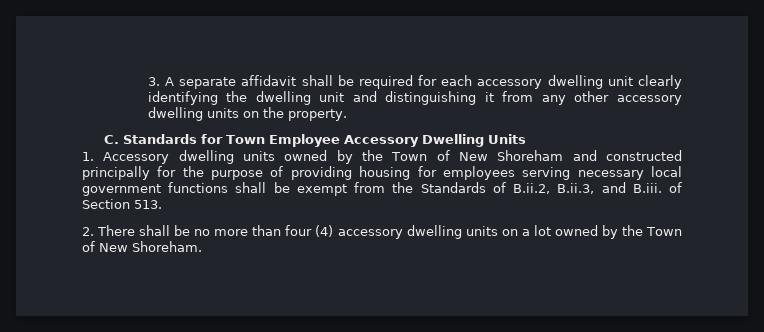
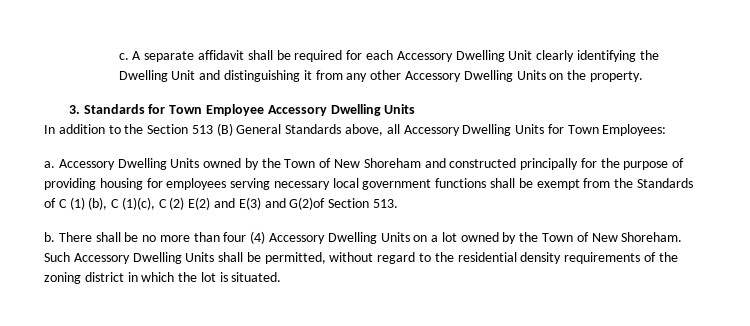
[147,77,160,86] 3. -> [118,53,129,60] c.
[477,75,633,89] accessory dwelling unit -> [396,50,533,62] Accessory Dwelling Unit
[255,91,345,105] dwelling unit -> [118,70,196,82] Dwelling Unit
[617,95,682,105] [147,107,239,121] accessory dwelling units -> [404,70,546,82] Accessory Dwelling Units
[103,135,119,144] C. -> [68,105,80,114] 3.
[82,150,276,164] 1. Accessory dwelling units -> [44,123,667,136] [44,158,200,170] In addition to the Section 513 (B) General Standards above, all Accessory Dwelling Units for Town Employees: // a. Accessory Dwelling Units
[513,182,683,194] B.ii.2, B.ii.3, and B.iii. of -> [58,197,326,210] C (1) (b), C (1)(c), C (2) E(2) and E(3) and G(2)of
[82,227,94,236] 2. -> [44,232,55,242] b.
[337,225,498,239] accessory dwelling units -> [269,232,410,244] Accessory Dwelling Units
(202, 246) none -> [44,252,678,264] [44,272,282,284] Such Accessory Dwelling Units shall be permitted, without regard to the residential density requirements of the zoning district in which the lot is situated.

